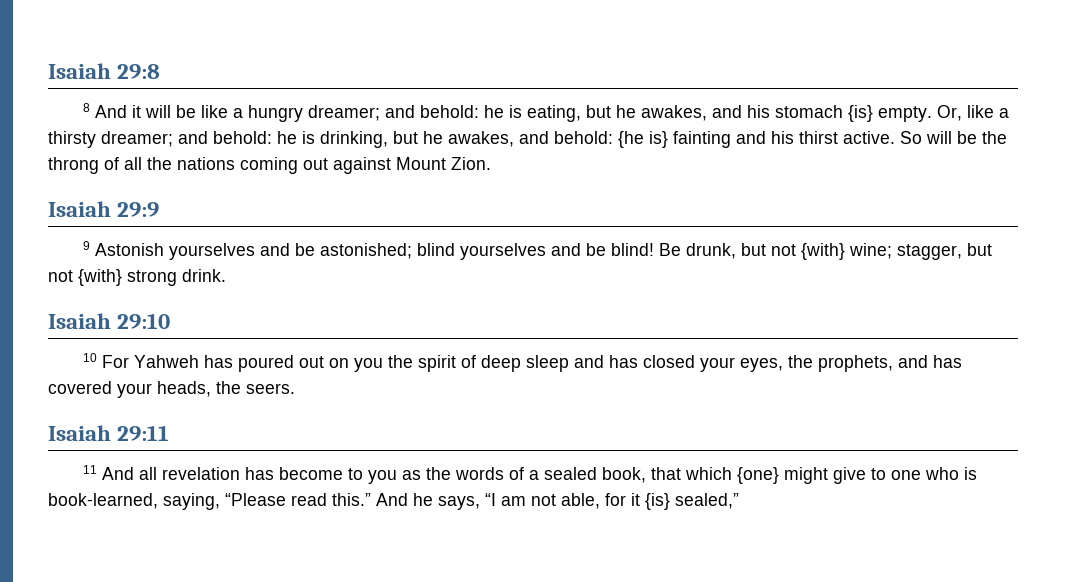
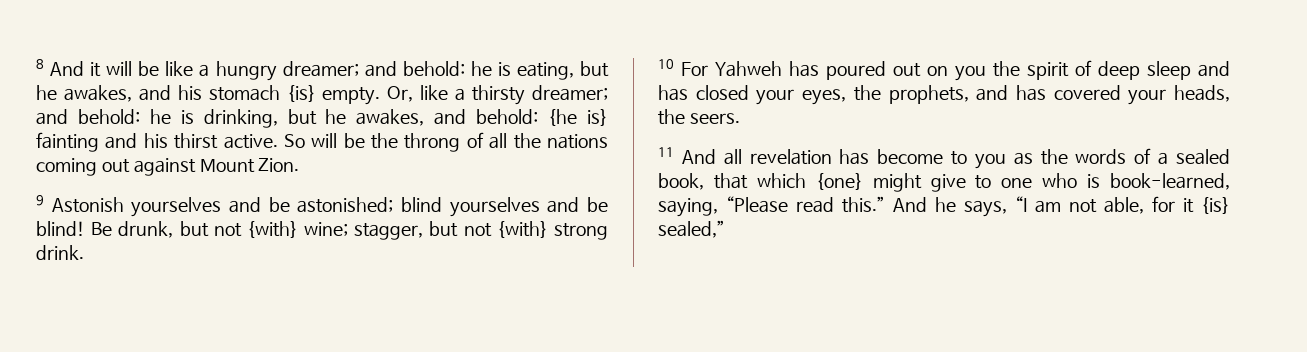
[48,63,161,79] Isaiah 29:8 // -> (36, 64) none
[48,201,160,217] // Isaiah 29:9 -> (300, 165) none
[48,313,171,329] // Isaiah 29:10 -> (84, 252) none
[48,425,170,441] // Isaiah 29:11 -> (740, 118) none

